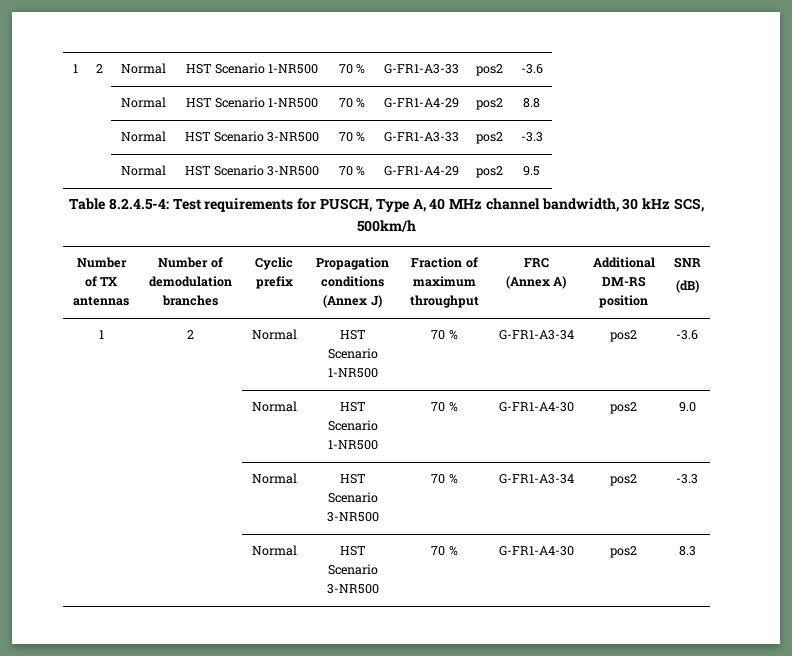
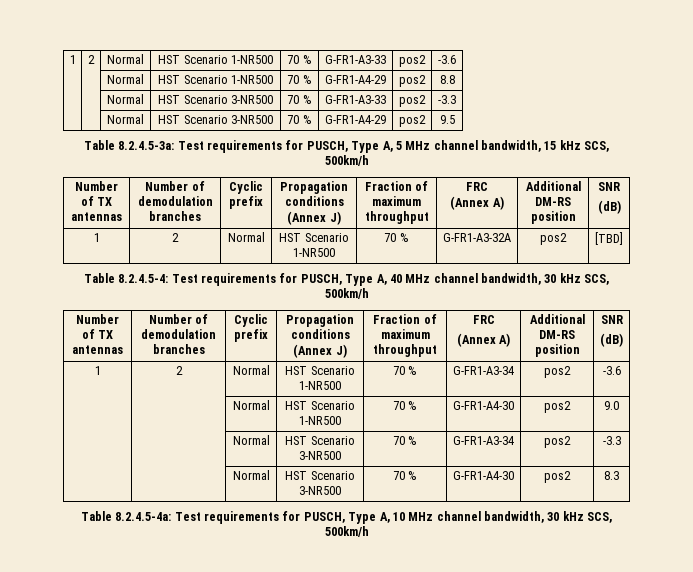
(540, 171) none -> [83,140,610,153] [324,155,369,166] [75,181,118,191] [80,196,113,206] [71,212,122,221] [145,181,205,191] [137,196,213,206] [149,211,201,221] [229,181,263,194] [229,196,263,209] [280,181,348,194] [284,196,344,206] [287,211,341,225] [364,181,429,191] [372,196,421,206] [364,211,429,224] [466,182,488,191] [450,196,504,210] [525,181,581,191] [535,197,571,206] [530,211,576,224] [598,182,620,191] [597,200,621,214] [93,233,100,242] [172,233,179,242] [227,232,265,242] [279,233,349,242] [293,248,335,257] [384,233,409,242] [443,233,511,242] [540,233,567,245] [595,232,623,245] // Table 8.2.4.5-3a: Test requirements for PUSCH, Type A, 5 MHz channel bandwidth, 15 kHz SCS, 500km/h // Number of TX antennas | Number of demodulation branches | Cyclic prefix | Propagation conditions (Annex J) | Fraction of maximum throughput | FRC // (Annex A) | Additional DM-RS position | SNR // (dB) // 1 | 2 | Normal | HST Scenario 1-NR500 | 70 % | G-FR1-A3-32A | pos2 | [TBD]
(696, 551) none -> [80,511,613,524] [324,526,369,537] // Table 8.2.4.5-4a: Test requirements for PUSCH, Type A, 10 MHz channel bandwidth, 30 kHz SCS, 500km/h

